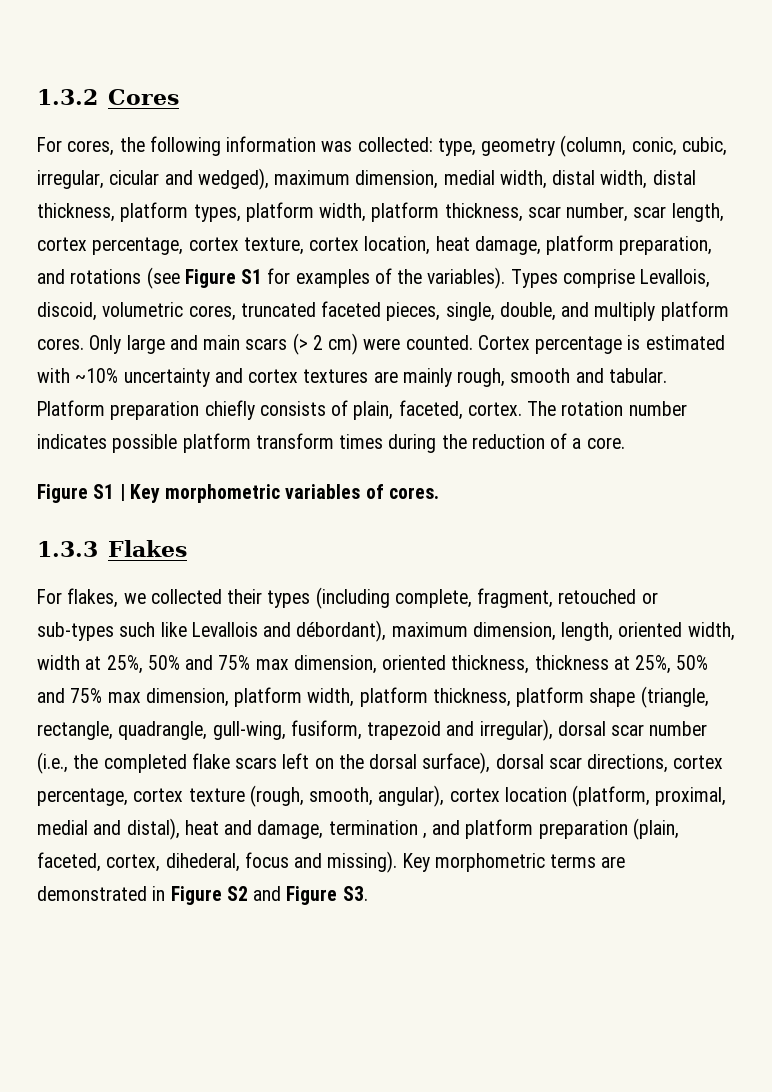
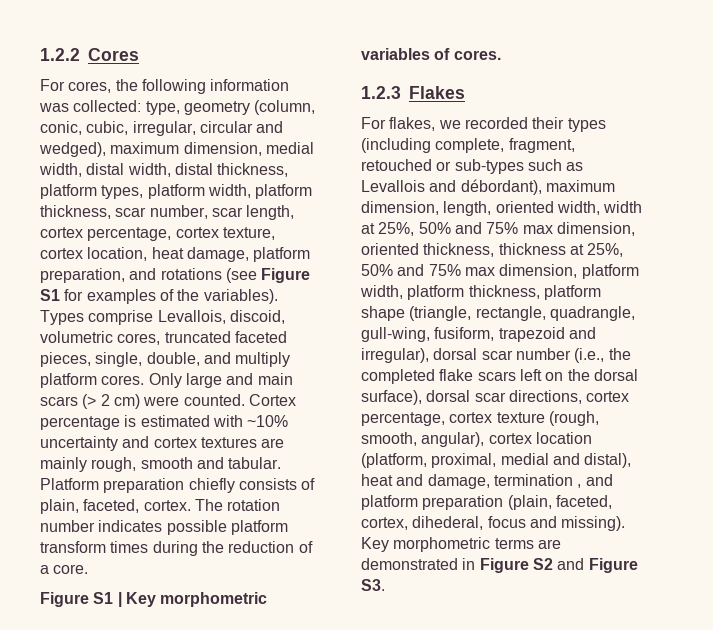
[37,89,98,105] 1.3.2 -> [40,48,80,61] 1.2.2
[109,170,160,185] cicular -> [199,121,253,133] circular
[37,541,98,557] 1.3.3 -> [361,86,401,99] 1.2.3
[150,589,222,604] collected -> [464,117,528,129] recorded
[160,622,187,637] like -> [566,162,584,171] as

